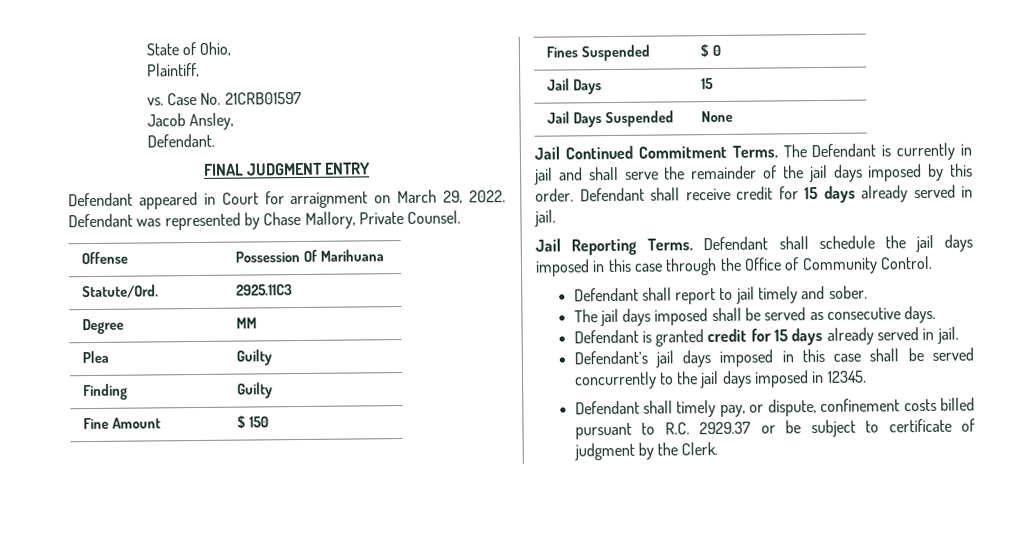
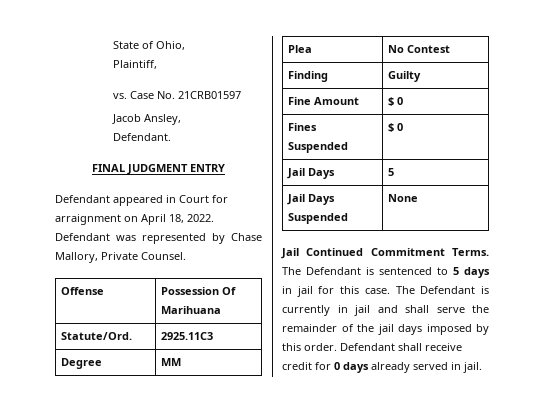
[397,189,464,204] March 29, -> [141,214,184,225] April 18,
[235,349,272,366] Guilty -> [388,45,451,53] No Contest
[248,416,269,428] 150 -> [397,97,404,105] 0
[700,78,714,90] 15 -> [388,168,395,176] 5
(892, 150) none -> [379,267,490,278] [282,286,489,297] sentenced to 5 days in jail for this case. The Defendant is
[804,184,973,203] [534,209,556,227] [535,234,973,256] [535,255,933,277] [573,285,868,305] [573,305,937,327] [573,326,959,347] [573,347,974,368] [573,370,867,390] [574,397,975,418] [574,418,975,440] [573,442,719,461] 15 days already served in jail. // Jail Reporting Terms. Defendant shall schedule the jail days imposed in this case through the Office of Community Control. // Defendant shall report to jail timely and sober. // The jail days imposed shall be served as consecutive days. // Defendant is granted credit for 15 days already served in jail. // Defendant’s jail days imposed in this case shall be served concurrently to the jail days imposed in 12345. // Defendant shall timely pay, or dispute, confinement costs billed pursuant to R.C. 2929.37 or be subject to certificate of judgment by the Clerk. -> [334,362,482,373] 0 days already served in jail.

